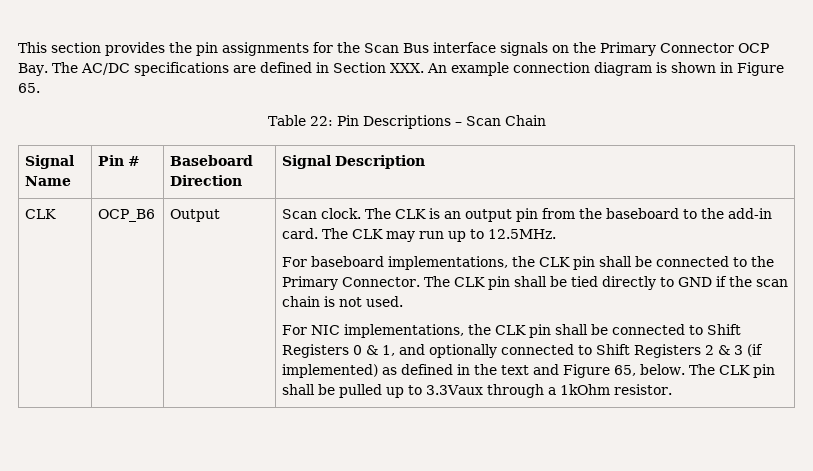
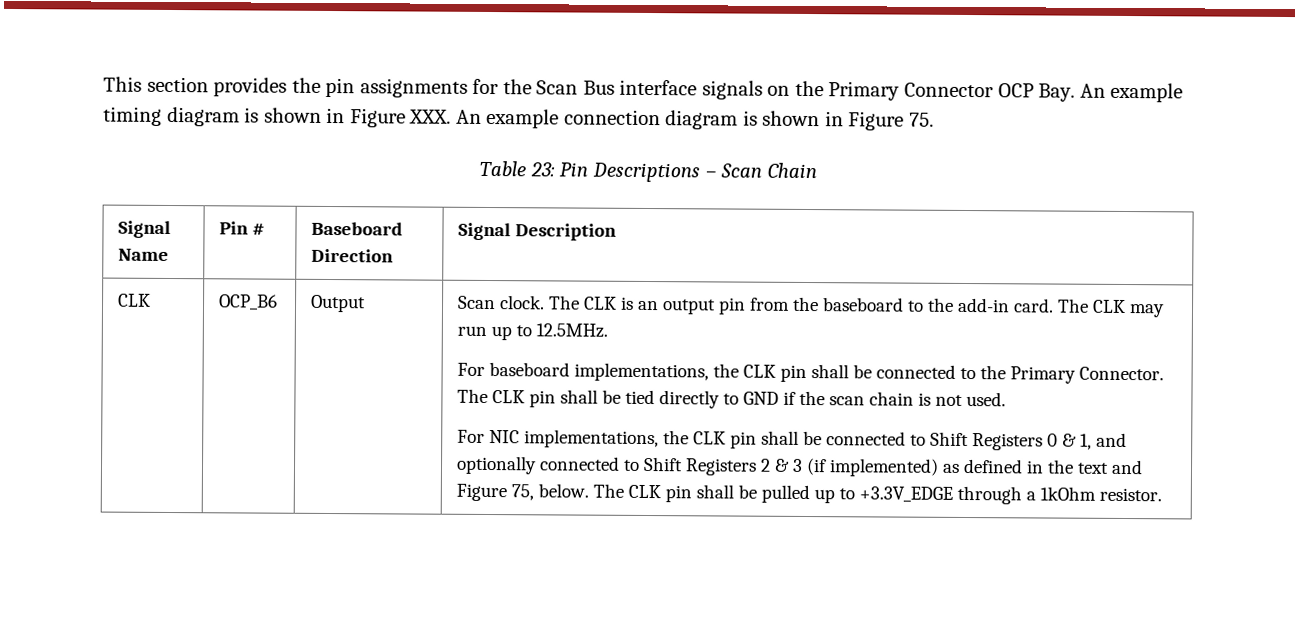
[51,62,386,76] The AC/DC specifications are defined in Section -> [1079,82,1184,103] [103,106,406,128] An example timing diagram is shown in Figure
[18,83,40,93] 65. -> [909,112,935,127] 75.
[309,116,333,126] 22: -> [529,162,555,177] 23:
[613,365,636,376] 65, -> [511,484,535,501] 75,
[425,385,483,395] 3.3Vaux -> [859,486,954,502] +3.3V_EDGE

